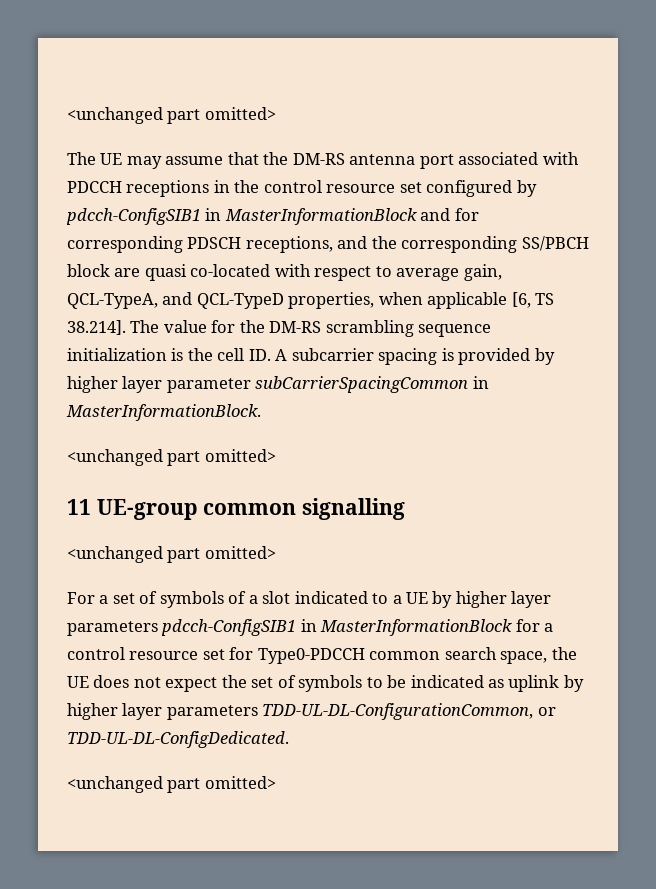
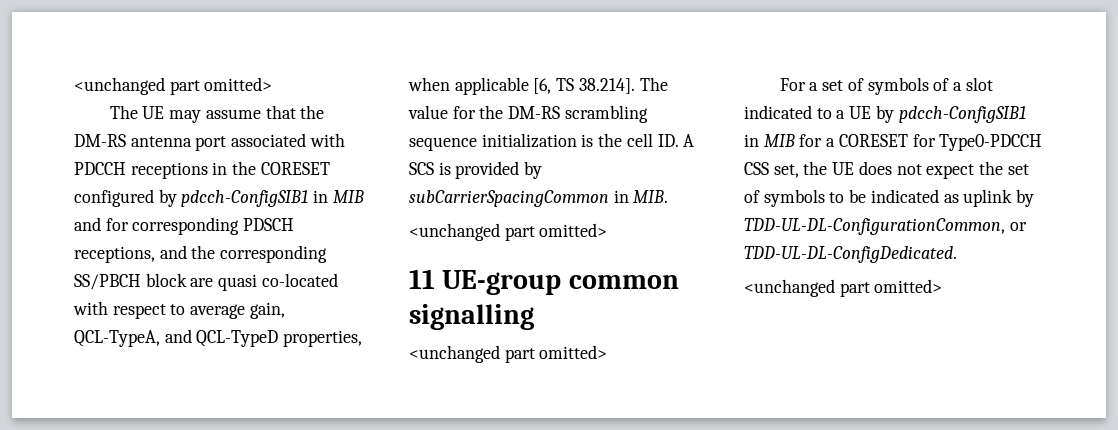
[263,180,422,193] control resource set -> [260,162,330,175] CORESET
[224,208,417,225] MasterInformationBlock -> [332,190,364,203] MIB
[291,348,438,365] subcarrier spacing -> [409,162,434,175] SCS
[67,376,251,393] higher layer parameter -> (543, 170) none
[66,404,261,421] MasterInformationBlock. -> [633,190,669,203] MIB.
[455,591,552,608] [67,619,513,636] higher layer parameters pdcch-ConfigSIB1 in MasterInformationBlock -> [898,106,1026,123] [744,134,795,147] pdcch-ConfigSIB1 in MIB
[67,647,548,664] control resource set for Type0-PDCCH common search space, -> [838,134,1043,151] [744,162,799,178] CORESET for Type0-PDCCH CSS set,
[67,703,258,720] higher layer parameters -> (1035, 198) none

